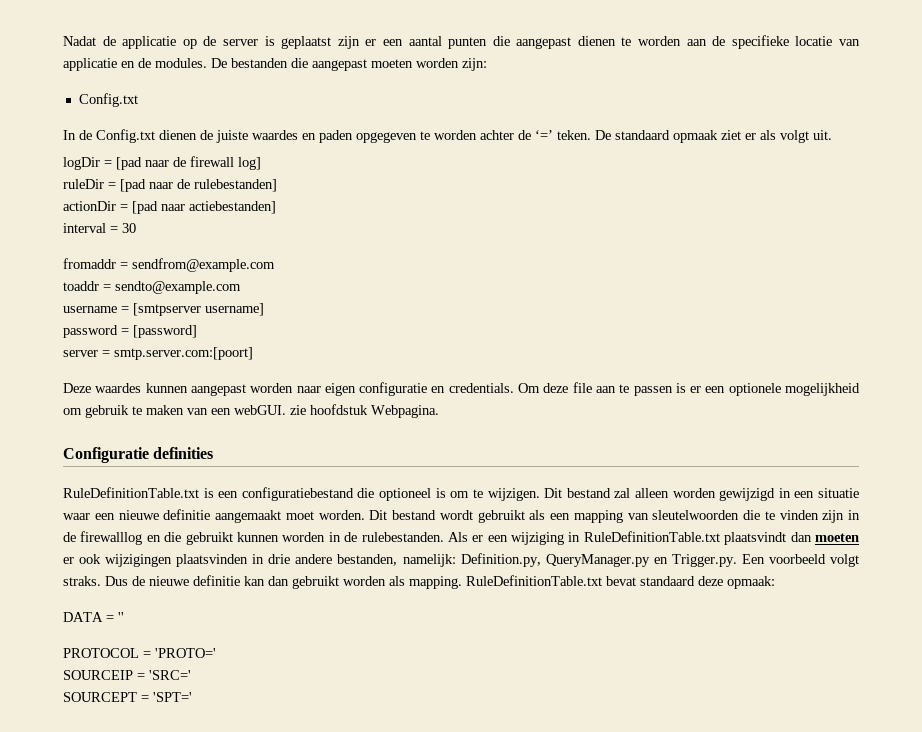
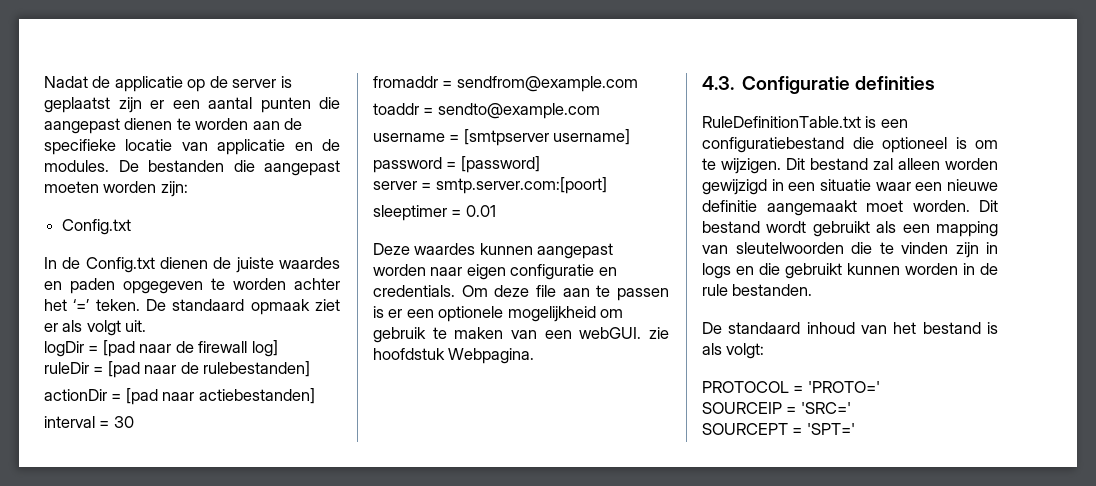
[518,130,531,140] de -> [44,299,67,311] het
(253, 353) none -> [373,205,496,221] // sleeptimer = 0.01
(439, 411) none -> [702,76,734,90] 4.3.
[63,531,143,545] de firewalllog -> [702,263,731,279] logs
[361,531,860,545] [63,553,860,567] [63,575,775,589] [63,612,124,622] rulebestanden. Als er een wijziging in RuleDefinitionTable.txt plaatsvindt dan moeten er ook wijzigingen plaatsvinden in drie andere bestanden, namelijk: Definition.py, QueryManager.py en Trigger.py. Een voorbeeld volgt straks. Dus de nieuwe definitie kan dan gebruikt worden als mapping. RuleDefinitionTable.txt bevat standaard deze opmaak: // DATA = '' -> [702,284,813,296] [702,322,998,334] [702,343,765,359] rule bestanden. // De standaard inhoud van het bestand is als volgt:

